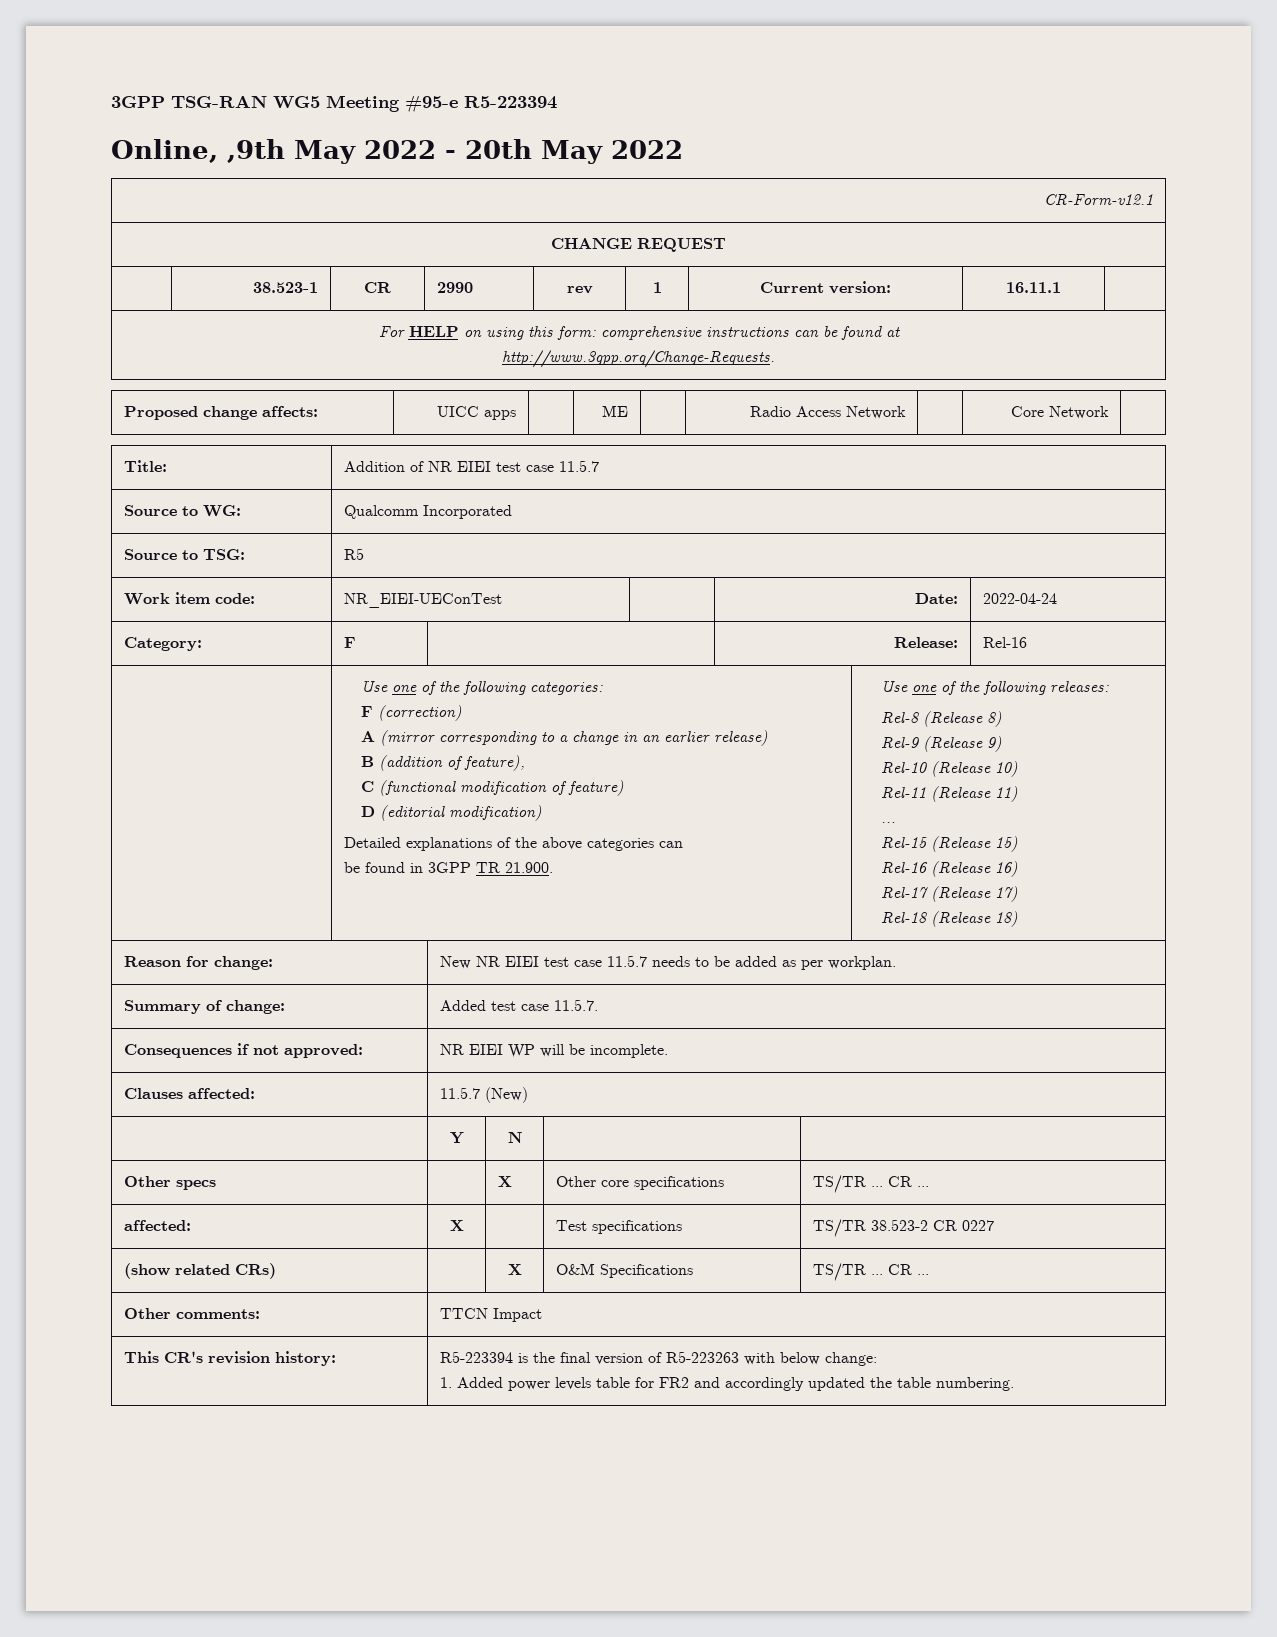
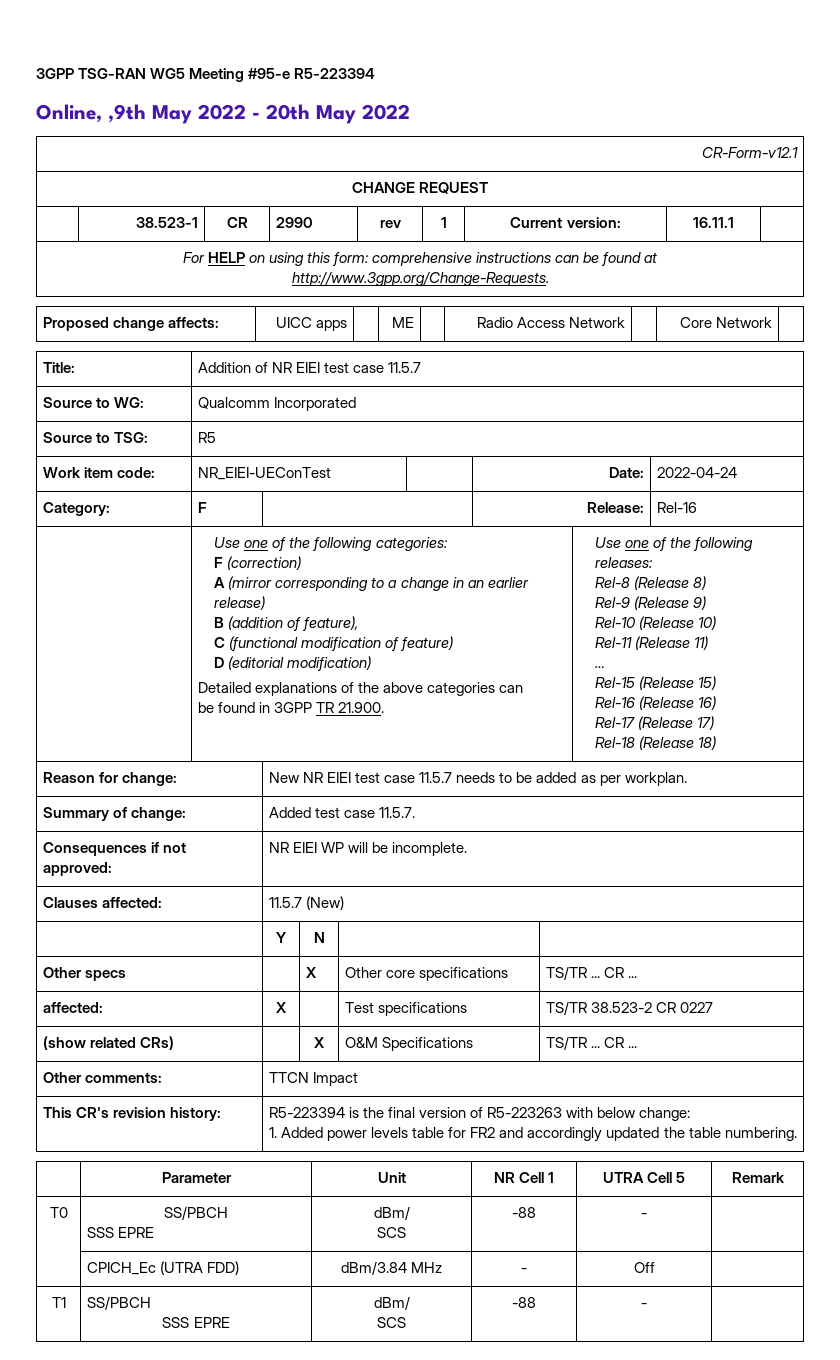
(1015, 1384) none -> [161,1172,232,1183] [377,1172,406,1183] [493,1172,555,1183] [602,1172,686,1183] [731,1172,785,1183] [49,1207,68,1218] [164,1206,228,1220] [86,1227,155,1238] [373,1206,410,1220] [377,1227,406,1238] [512,1207,536,1218] [641,1213,647,1218] [86,1261,240,1275] [340,1261,443,1275] [521,1268,527,1273] [633,1262,655,1273] [51,1297,66,1308] [86,1296,151,1310] [162,1317,230,1328] [373,1296,410,1310] [377,1317,406,1328] [512,1297,536,1308] [641,1303,647,1308] // | Parameter | Unit | NR Cell 1 | UTRA Cell 5 | Remark // T0 | SS/PBCH // SSS EPRE | dBm/ // SCS | -88 | - | // | CPICH_Ec (UTRA FDD) | dBm/3.84 MHz | - | Off | // T1 | SS/PBCH // SSS EPRE | dBm/ // SCS | -88 | - |

